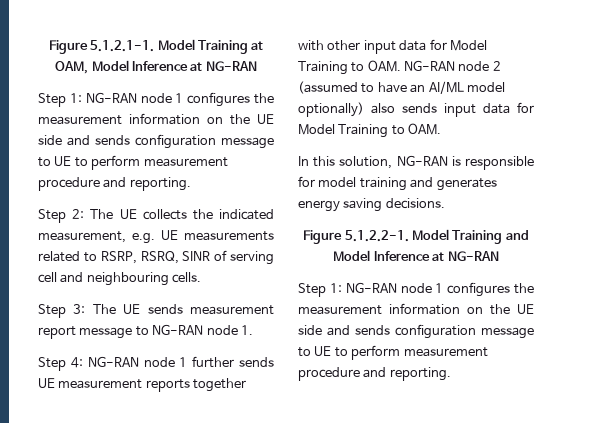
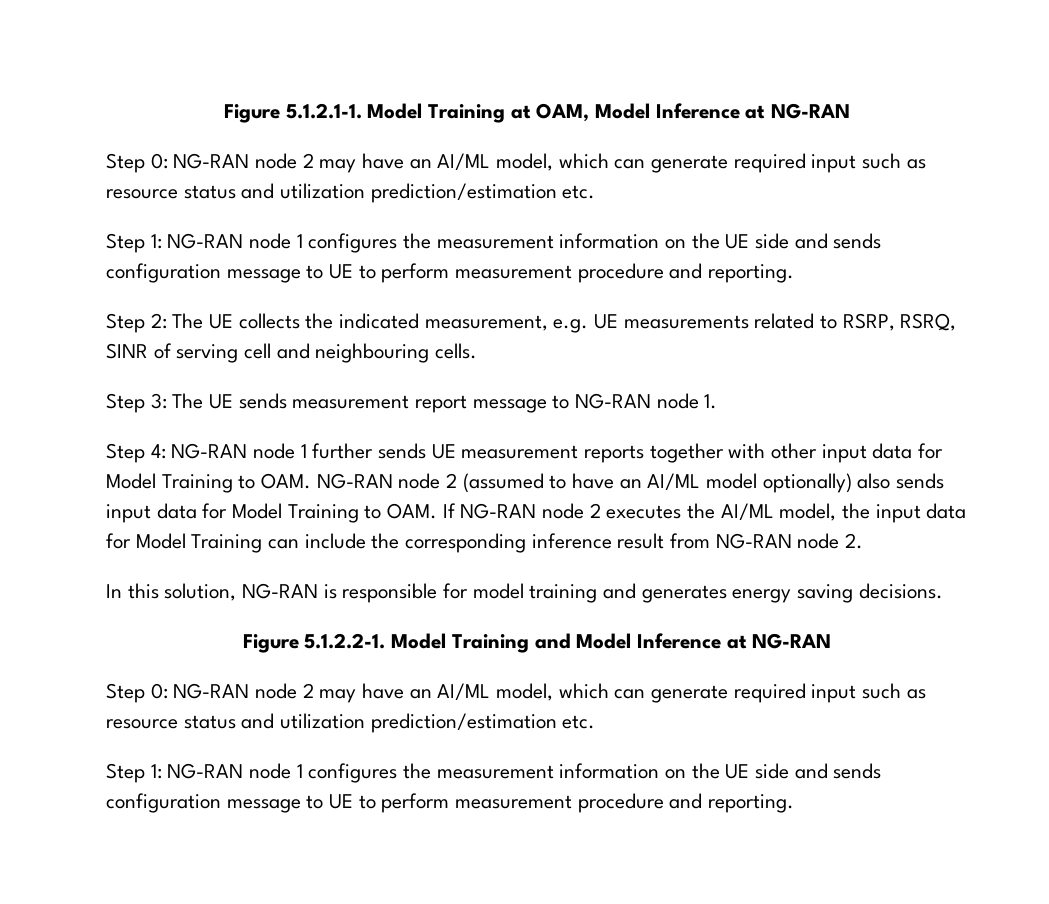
(257, 66) none -> [106,153,926,173] [106,183,596,203] // Step 0: NG-RAN node 2 may have an AI/ML model, which can generate required input such as resource status and utilization prediction/estimation etc.
(442, 129) none -> [442,503,967,523] [106,533,864,553] If NG-RAN node 2 executes the AI/ML model, the input data for Model Training can include the corresponding inference result from NG-RAN node 2.
(499, 256) none -> [106,683,926,703] [106,713,596,733] // Step 0: NG-RAN node 2 may have an AI/ML model, which can generate required input such as resource status and utilization prediction/estimation etc.

